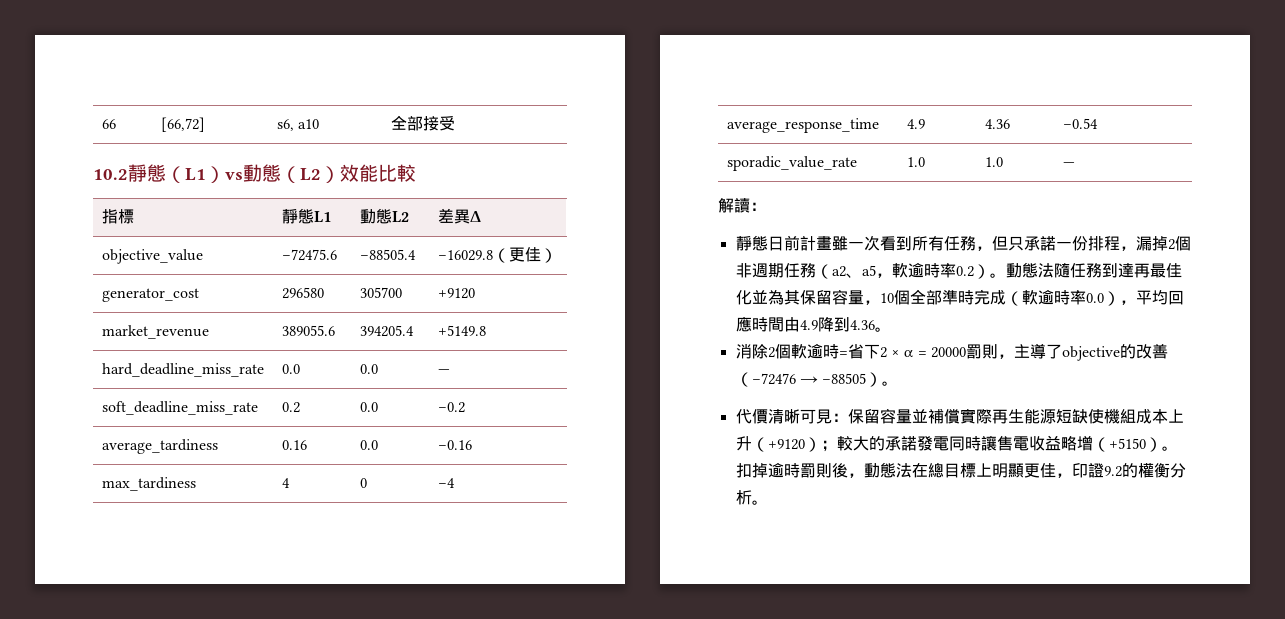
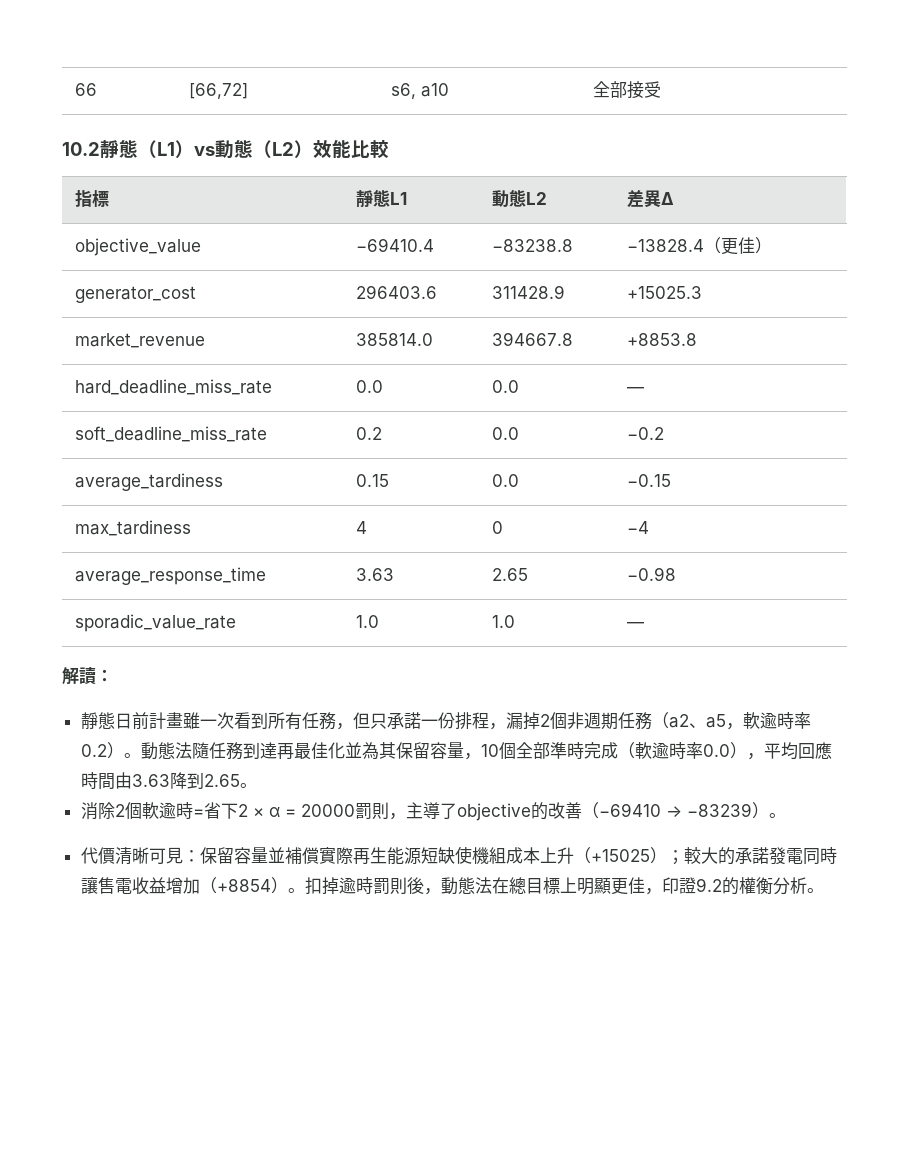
[281,249,337,261] [359,249,416,260] [437,250,493,261] −72475.6 | −88505.4 | −16029.8 -> [355,238,434,252] [491,239,573,252] [626,239,704,252] −69410.4 | −83238.8 | −13828.4
[281,287,324,299] [359,287,402,298] [437,288,475,299] [101,325,209,339] [281,325,335,336] [359,325,414,337] [437,325,486,336] 296580 | 305700 | +9120 // market_revenue | 389055.6 | 394205.4 | +5149.8 -> [355,285,437,299] [491,285,565,299] [626,286,702,299] [74,333,205,348] [355,333,433,346] [491,332,573,346] [626,333,697,346] 296403.6 | 311428.9 | +15025.3 // market_revenue | 385814.0 | 394667.8 | +8853.8
[281,440,307,450] [359,440,378,450] [437,440,472,450] 0.16 | 0.0 | −0.16 -> [355,474,389,487] [491,474,519,487] [626,474,671,487] 0.15 | 0.0 | −0.15
[906,119,925,129] [984,119,1010,129] [1062,118,1098,129] 4.9 | 4.36 | −0.54 -> [355,568,394,581] [491,568,528,581] [626,567,676,581] 3.63 | 2.65 | −0.98
[799,317,875,332] 4.9降到4.36 -> [131,772,240,789] 3.63降到2.65
[751,373,867,385] −72476 → −88505 -> [598,803,752,817] −69410 → −83239
[767,439,805,450] +9120 -> [590,849,650,862] +15025
[1060,435,1146,452] 略增（+5150 -> [165,877,271,894] 增加（+8854

